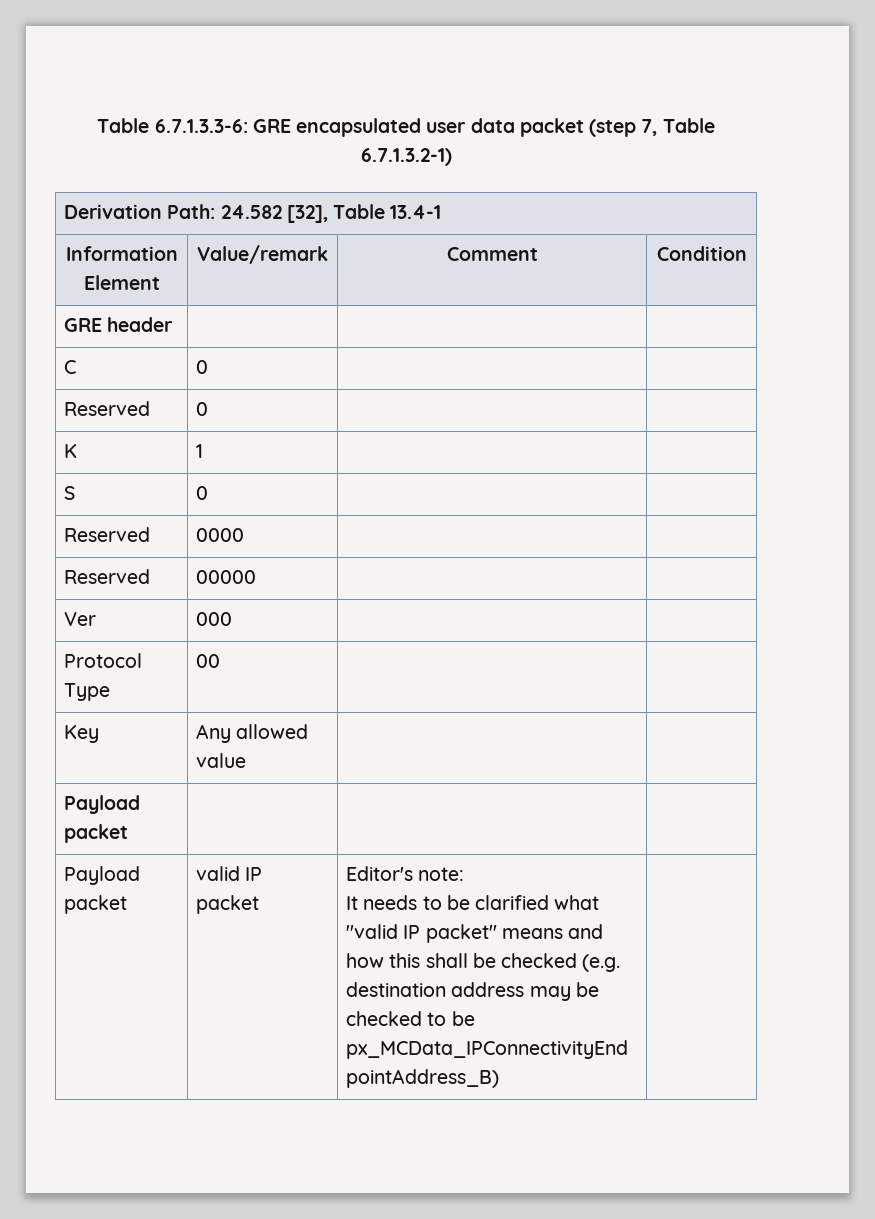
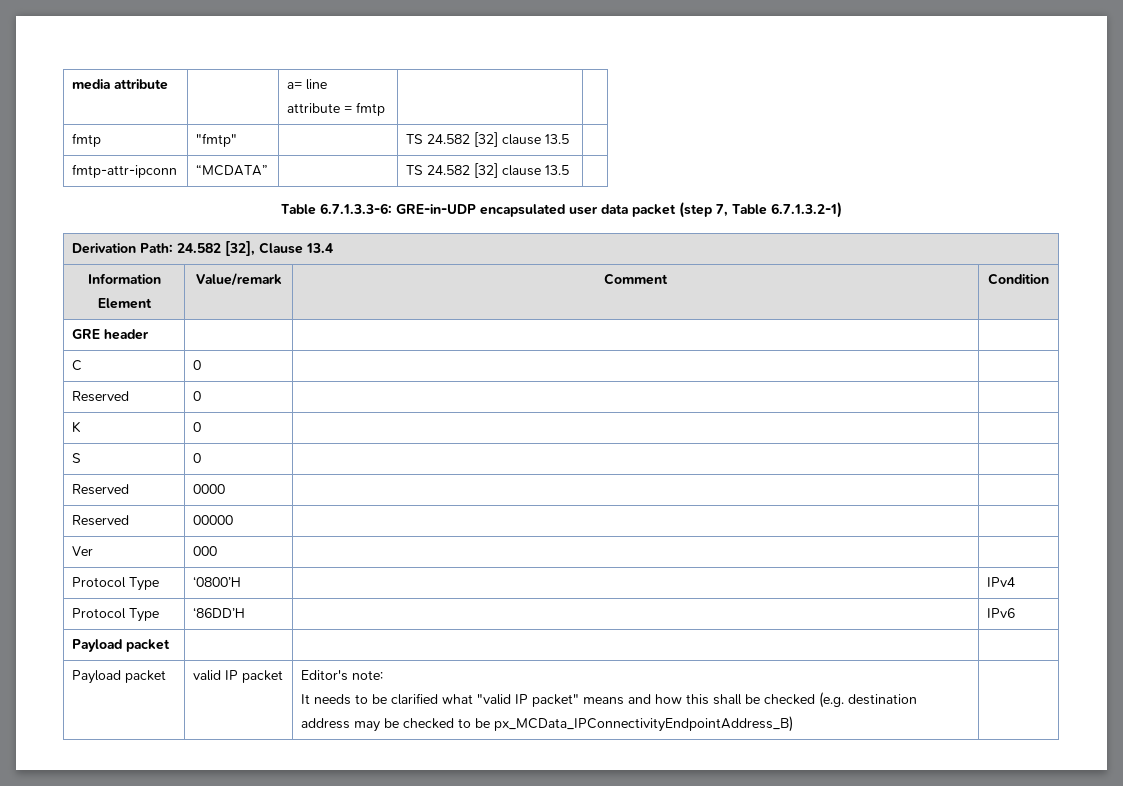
(97, 125) none -> [72,79,169,90] [287,79,328,90] [287,102,386,116] [72,133,102,147] [196,133,238,147] [406,132,570,147] [72,164,178,178] [196,164,269,176] [406,163,570,178] media attribute | | a= line // attribute = fmtp | | // fmtp | "fmtp" | | TS 24.582 [32] clause 13.5 | // fmtp-attr-ipconn | “MCDATA” | | TS 24.582 [32] clause 13.5 | //
[252,119,291,133] GRE -> [396,204,476,214] GRE-in-UDP
[333,204,442,219] Table 13.4-1 -> [259,242,334,254] Clause 13.4
[196,444,204,458] 1 -> [193,422,202,432] 0
[196,654,221,668] [64,725,100,743] [196,724,309,743] [196,753,247,768] 00 | | // Key | Any allowed value | | -> [193,576,242,587] [987,577,1016,587] [72,608,160,622] [193,607,246,618] [987,608,1016,618] ‘0800’H | | IPv4 // Protocol Type | ‘86DD’H | | IPv6

